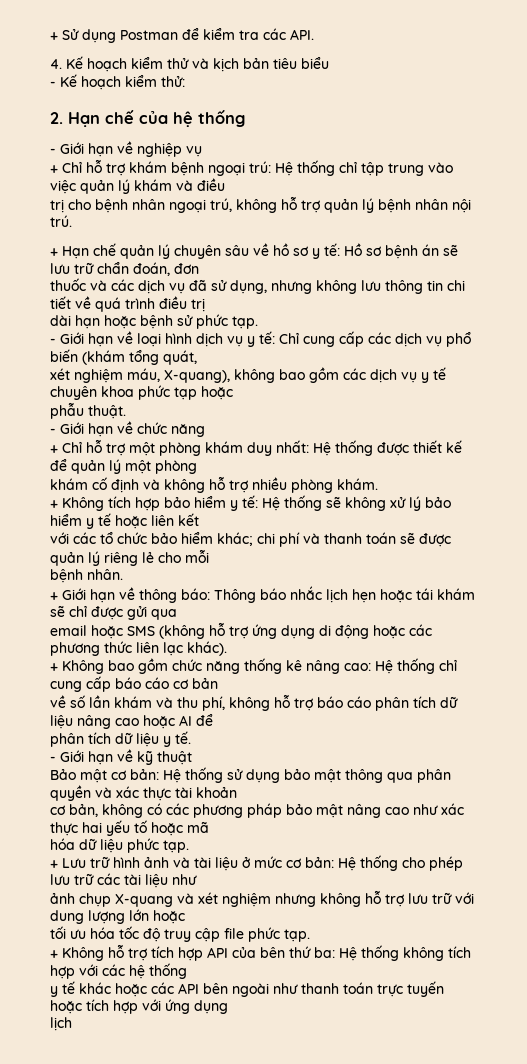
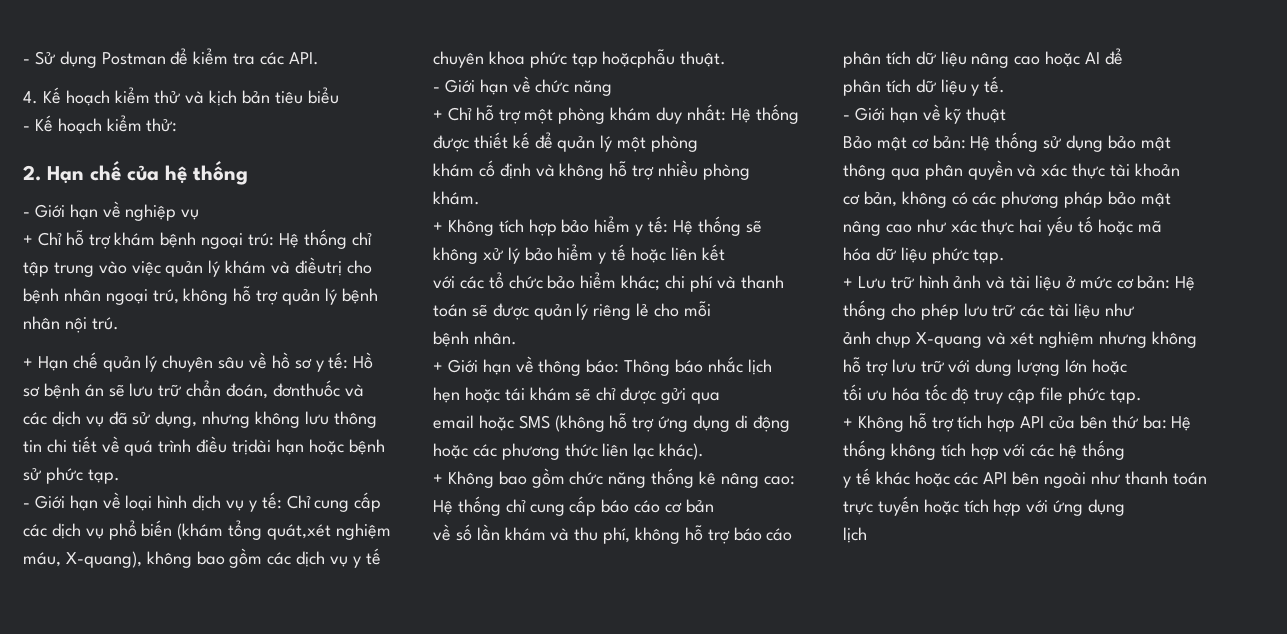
[50,32,58,40] + -> [23,59,30,64] -
[197,178,225,191] [50,199,64,213] điều // trị -> [294,257,342,276] điềutrị
[174,263,199,274] [50,278,86,291] đơn // thuốc -> [272,380,340,397] đơnthuốc
[191,298,205,312] [50,315,71,326] trị // dài -> [232,439,272,455] trịdài
[163,350,197,365] [50,368,70,380] quát, // xét -> [267,524,332,540] quát,xét
[201,386,233,400] [50,402,84,419] hoặc // phẫu -> [602,49,676,68] hoặcphẫu

